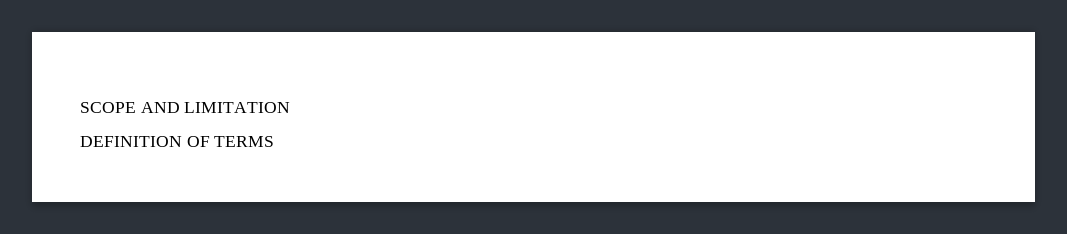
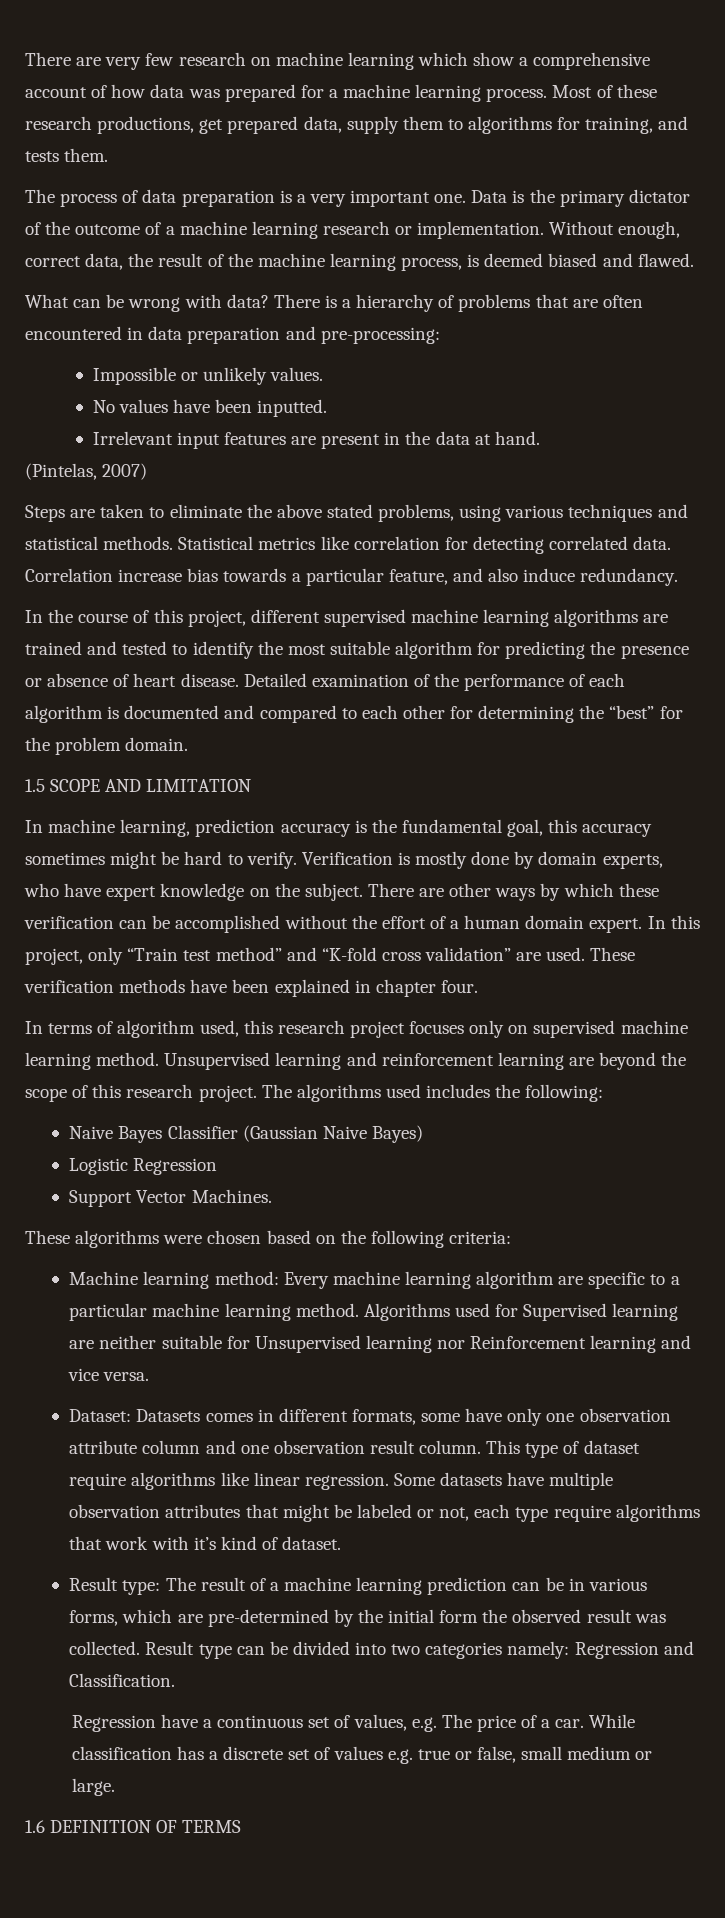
[80,102,291,113] SCOPE AND LIMITATION // -> [25,52,651,70] [25,84,657,102] [25,116,689,134] [25,148,109,162] [25,189,690,207] [25,221,681,239] [25,253,694,271] [25,294,643,312] [25,326,440,344] [92,367,324,385] [92,399,328,417] [92,431,540,449] [25,463,148,480] [25,504,688,522] [25,536,672,554] [25,568,679,586] [25,609,669,627] [25,641,689,659] [25,673,626,691] [25,705,683,723] [25,737,189,755] [25,779,252,792] [25,819,653,837] [25,851,663,869] [24,883,659,901] [24,915,700,933] [25,947,636,965] [24,979,478,997] [25,1020,688,1038] [25,1052,687,1070] [25,1084,604,1102] [69,1125,423,1143] [69,1158,218,1175] [69,1189,272,1207] [25,1230,512,1248] [69,1271,680,1289] [69,1303,679,1321] [69,1335,692,1353] [68,1368,150,1381] [69,1408,671,1426] [69,1440,640,1458] [69,1472,614,1490] [69,1504,700,1522] [69,1536,342,1550] [69,1577,647,1595] [69,1609,666,1627] [69,1641,694,1659] [69,1673,176,1687] [71,1714,636,1732] [71,1746,653,1764] [71,1778,115,1796] [25,1820,45,1833] There are very few research on machine learning which show a comprehensive account of how data was prepared for a machine learning process. Most of these research productions, get prepared data, supply them to algorithms for training, and tests them. // The process of data preparation is a very important one. Data is the primary dictator of the outcome of a machine learning research or implementation. Without enough, correct data, the result of the machine learning process, is deemed biased and flawed. // What can be wrong with data? There is a hierarchy of problems that are often encountered in data preparation and pre-processing: // Impossible or unlikely values. // No values have been inputted. // Irrelevant input features are present in the data at hand. // (Pintelas, 2007) // Steps are taken to eliminate the above stated problems, using various techniques and statistical methods. Statistical metrics like correlation for detecting correlated data. Correlation increase bias towards a particular feature, and also induce redundancy. // In the course of this project, different supervised machine learning algorithms are trained and tested to identify the most suitable algorithm for predicting the presence or absence of heart disease. Detailed examination of the performance of each algorithm is documented and compared to each other for determining the “best” for the problem domain. // 1.5 SCOPE AND LIMITATION // In machine learning, prediction accuracy is the fundamental goal, this accuracy sometimes might be hard to verify. Verification is mostly done by domain experts, who have expert knowledge on the subject. There are other ways by which these verification can be accomplished without the effort of a human domain expert. In this project, only “Train test method” and “K-fold cross validation” are used. These verification methods have been explained in chapter four. // In terms of algorithm used, this research project focuses only on supervised machine learning method. Unsupervised learning and reinforcement learning are beyond the scope of this research project. The algorithms used includes the following: // Naive Bayes Classifier (Gaussian Naive Bayes) // Logistic Regression // Support Vector Machines. // These algorithms were chosen based on the following criteria: // Machine learning method: Every machine learning algorithm are specific to a particular machine learning method. Algorithms used for Supervised learning are neither suitable for Unsupervised learning nor Reinforcement learning and vice versa. // Dataset: Datasets comes in different formats, some have only one observation attribute column and one observation result column. This type of dataset require algorithms like linear regression. Some datasets have multiple observation attributes that might be labeled or not, each type require algorithms that work with it’s kind of dataset. // Result type: The result of a machine learning prediction can be in various forms, which are pre-determined by the initial form the observed result was collected. Result type can be divided into two categories namely: Regression and Classification. // Regression have a continuous set of values, e.g. The price of a car. While classification has a discrete set of values e.g. true or false, small medium or large. // 1.6

